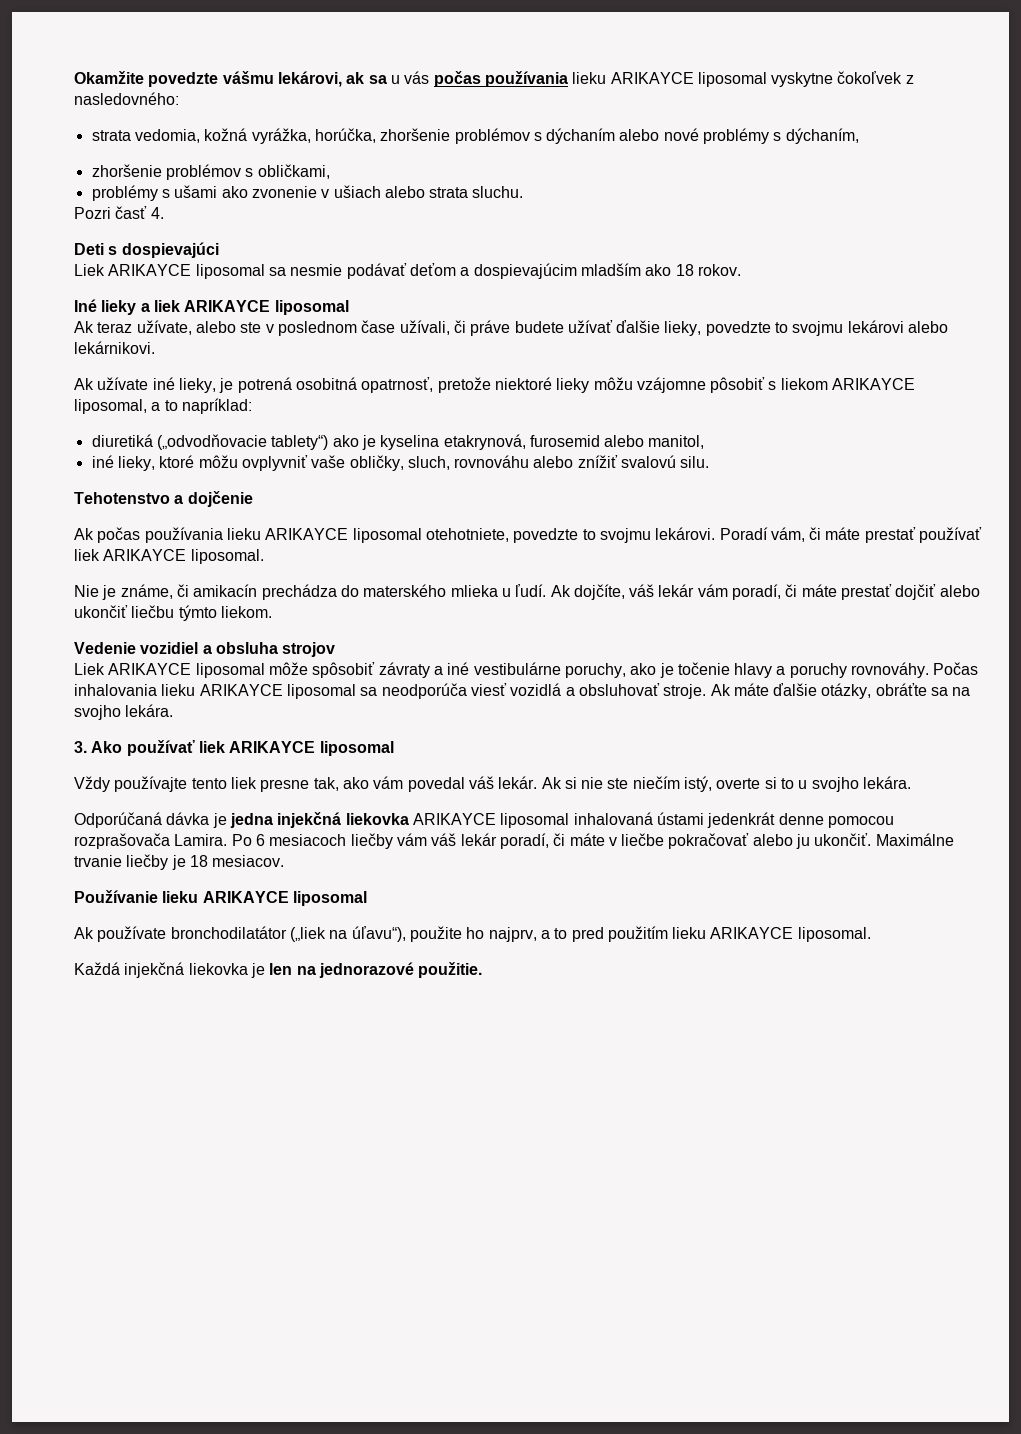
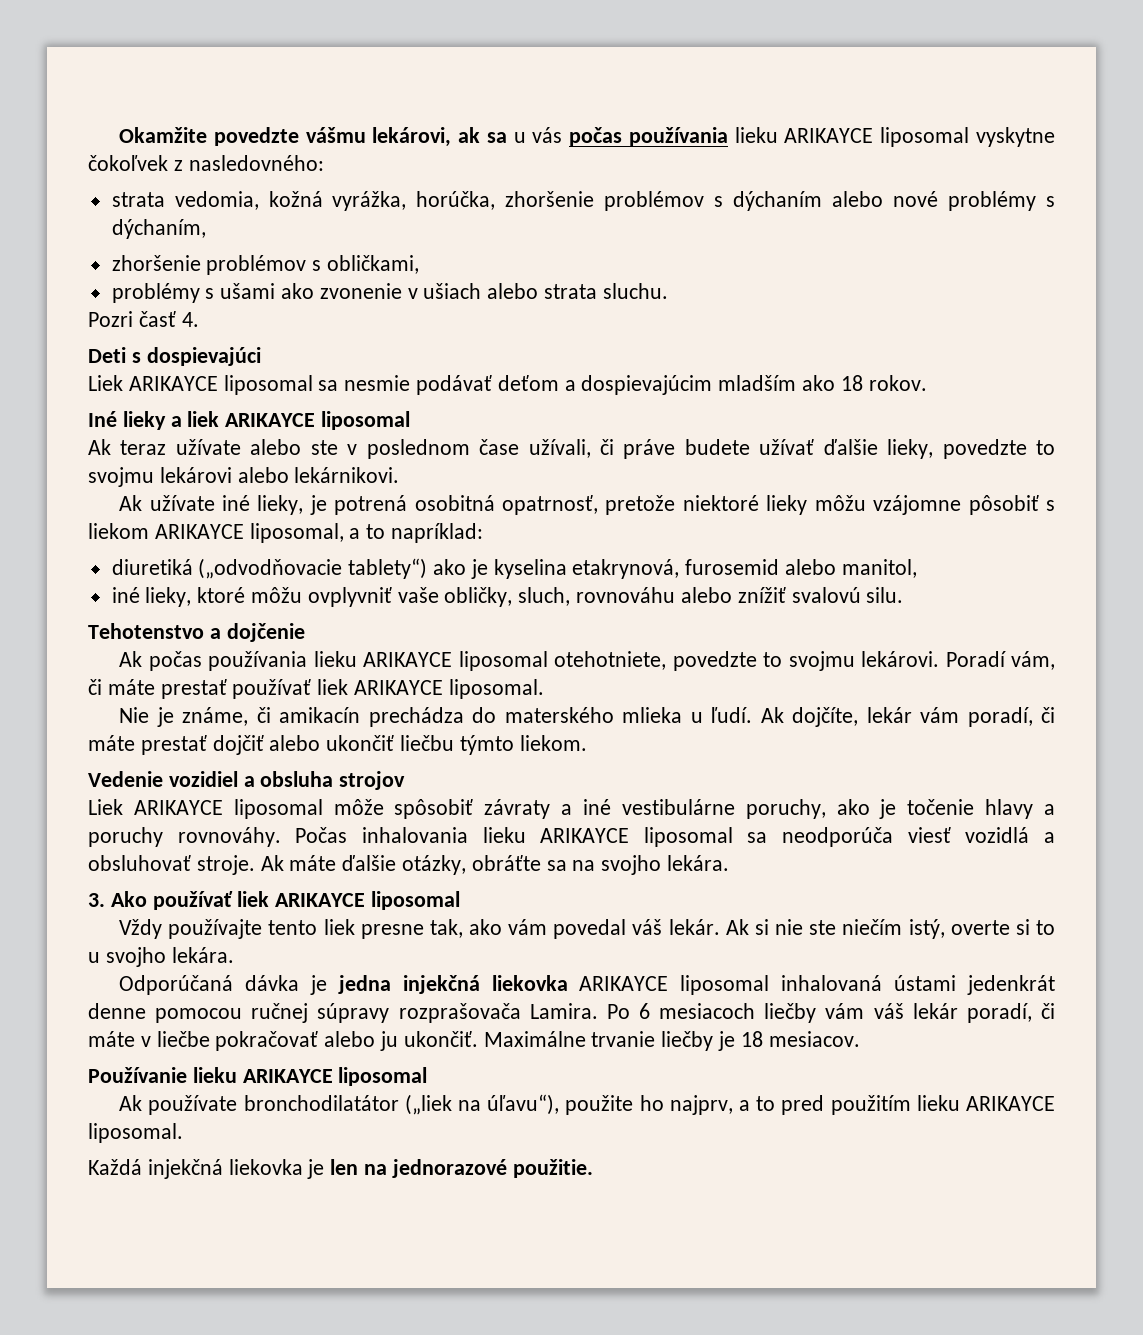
[136,320,192,335] užívate, -> [175,439,241,455] užívate
[629,584,655,597] váš -> (859, 717) none
(894, 822) none -> [251,1003,390,1023] ručnej súpravy

